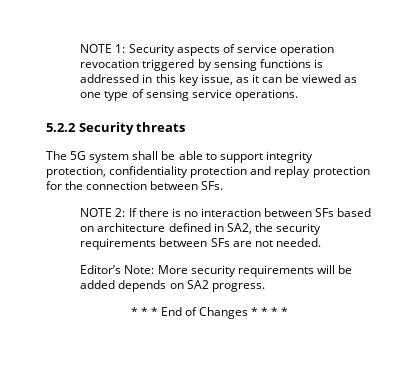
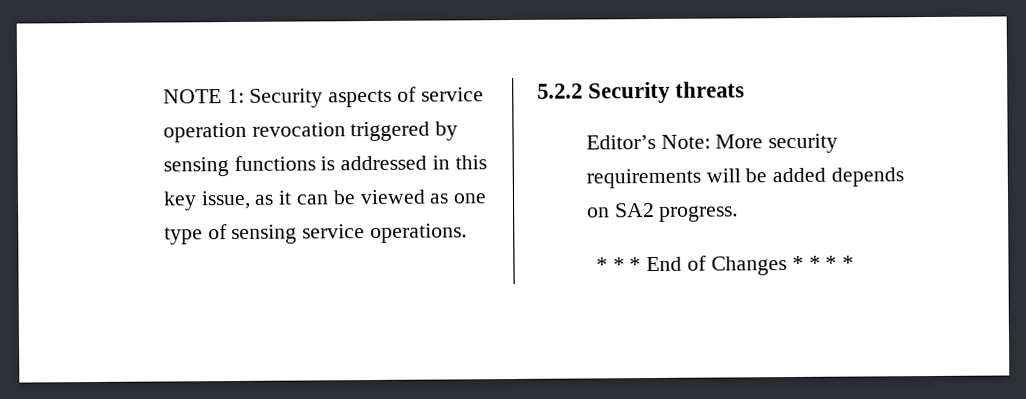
[46,151,313,163] [46,166,370,178] [46,181,224,190] [80,208,372,217] [80,223,321,235] [80,238,321,250] // The 5G system shall be able to support integrity protection, confidentiality protection and replay protection for the connection between SFs. // NOTE 2: If there is no interaction between SFs based on architecture defined in SA2, the security requirements between SFs are not needed. -> (746, 89) none

